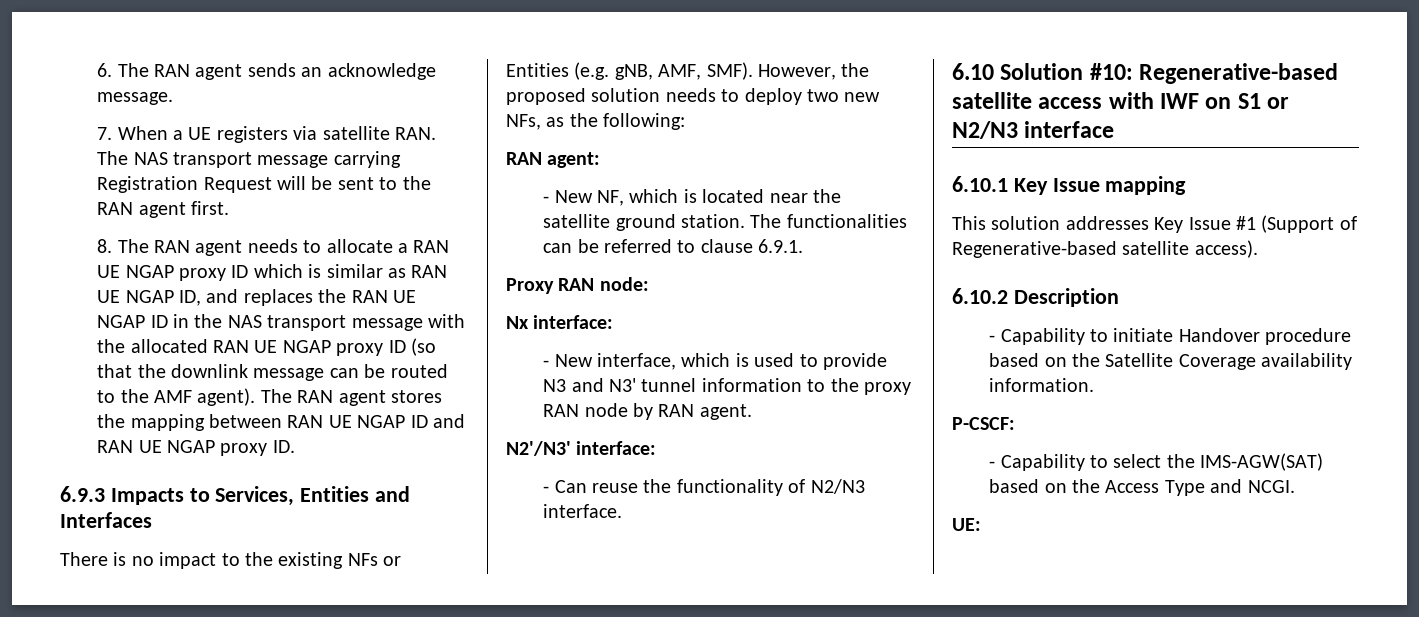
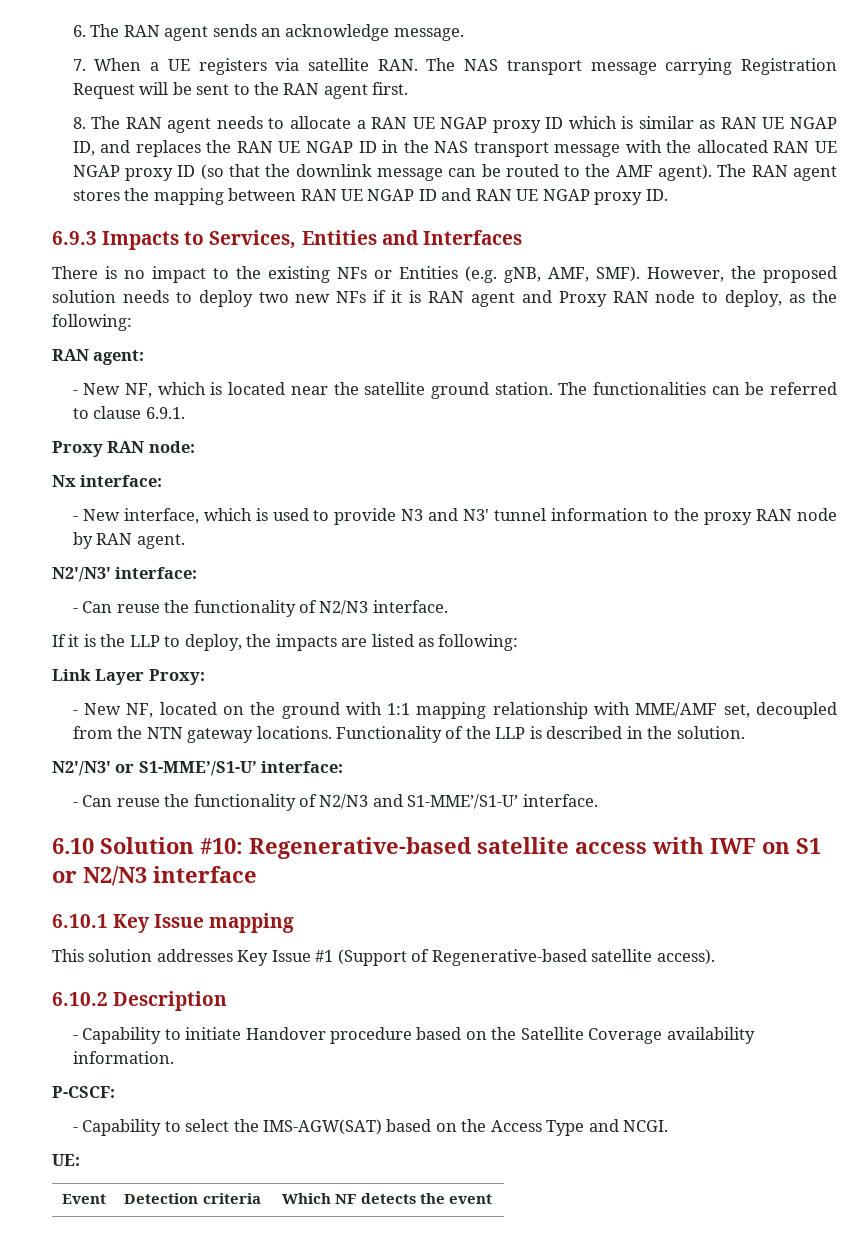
[506,114,541,130] NFs, -> [336,290,783,307] NFs if it is RAN agent and Proxy RAN node to deploy,
(623, 511) none -> [52,634,519,651] [52,669,205,685] [72,702,837,719] [72,726,745,743] [52,761,344,776] [72,794,598,811] // If it is the LLP to deploy, the impacts are listed as following: // Link Layer Proxy: // - New NF, located on the ground with 1:1 mapping relationship with MME/AMF set, decoupled from the NTN gateway locations. Functionality of the LLP is described in the solution. // N2'/N3' or S1-MME’/S1-U’ interface: // - Can reuse the functionality of N2/N3 and S1-MME’/S1-U’ interface.
(981, 524) none -> [61,1194,106,1204] [124,1193,261,1204] [282,1193,492,1204] // Event | Detection criteria | Which NF detects the event

